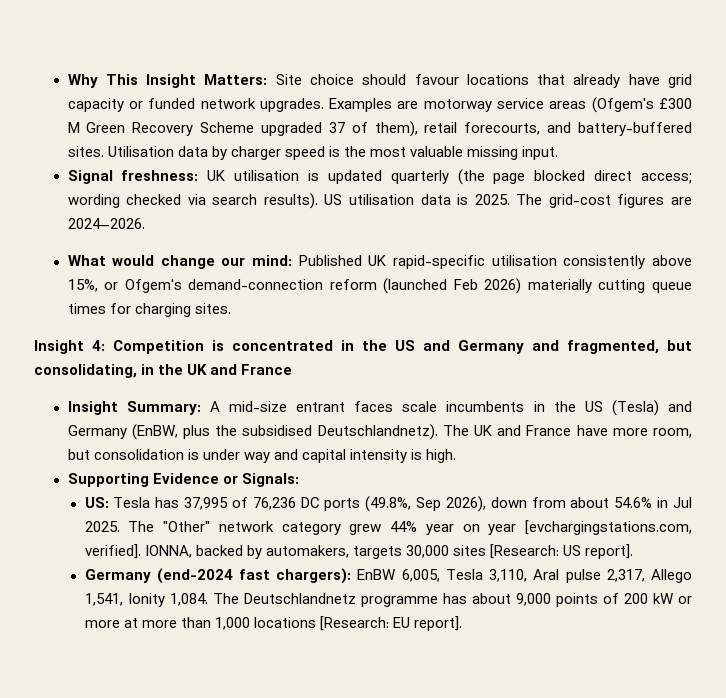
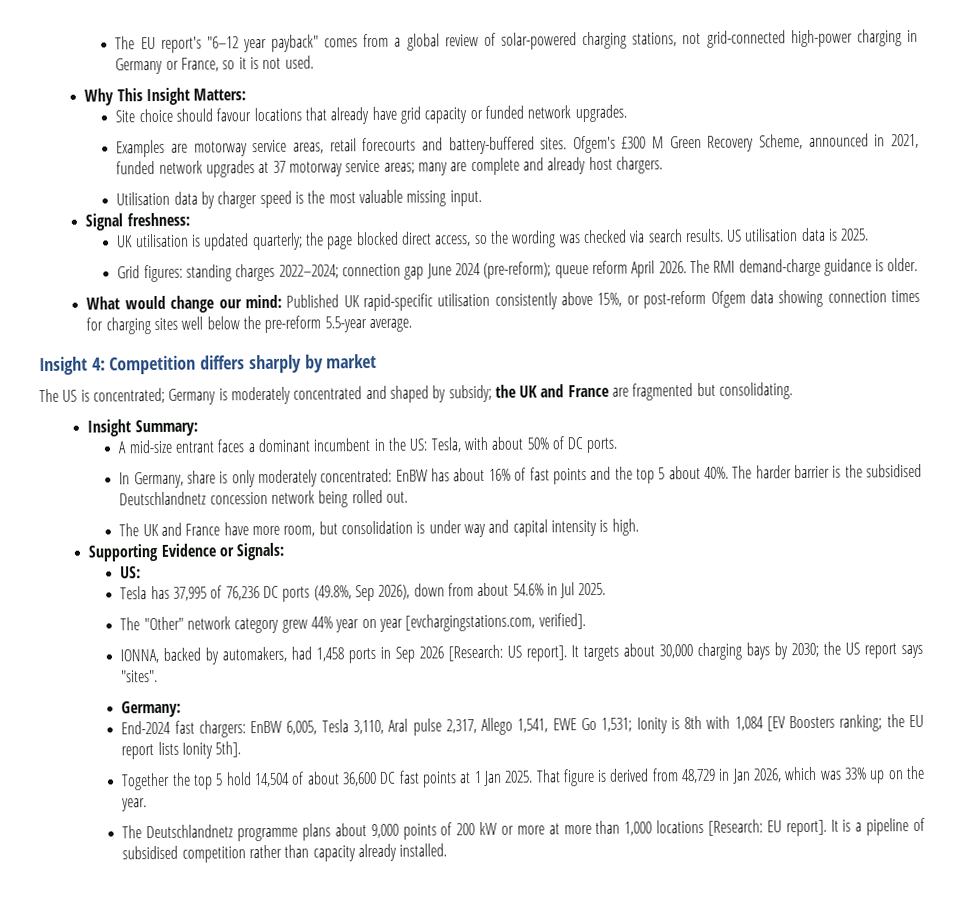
(67, 81) none -> [115,29,918,53] [115,55,314,75] The EU report's "6–12 year payback" comes from a global review of solar-powered charging stations, not grid-connected high-power charging in Germany or France, so it is not used. //
(268, 79) none -> (247, 94) //
(324, 105) none -> (627, 113) //
[549,97,692,113] [67,121,693,137] [67,146,104,157] areas (Ofgem's £300 M Green Recovery Scheme upgraded 37 of them), retail forecourts, and battery-buffered sites. -> [292,133,920,155] [116,156,663,178] areas, retail forecourts and battery-buffered sites. Ofgem's £300 M Green Recovery Scheme, announced in 2021, funded network upgrades at 37 motorway service areas; many are complete and already host chargers. //
(199, 175) none -> (190, 219) //
[390,169,485,185] quarterly (the -> [251,232,324,251] quarterly; the
[641,173,692,184] [67,194,120,208] access; wording -> [435,230,581,248] access, so the wording was
[263,193,318,209] results). -> [684,228,724,243] results.
[516,194,693,208] [67,218,145,229] The grid-cost figures are 2024–2026. -> [117,257,919,283] // Grid figures: standing charges 2022–2024; connection gap June 2024 (pre-reform); queue reform April 2026. The RMI demand-charge guidance is older.
[124,278,692,294] [67,303,231,317] [34,340,692,354] [34,364,155,378] Ofgem's demand-connection reform (launched Feb 2026) materially cutting queue times for charging sites. // Insight 4: Competition is concentrated in the US and Germany and fragmented, but consolidating, in -> [643,289,921,309] [86,315,413,335] [39,353,378,376] [39,384,492,405] post-reform Ofgem data showing connection times for charging sites well below the pre-reform 5.5-year average. // Insight 4: Competition differs sharply by market // The US is concentrated; Germany is moderately concentrated and shaped by subsidy;
(293, 369) none -> [612,382,794,401] are fragmented but consolidating.
(201, 408) none -> (198, 428) //
[402,400,692,416] [67,424,438,440] scale incumbents in the US (Tesla) and Germany (EnBW, plus the subsidised Deutschlandnetz). -> [247,436,619,454] [119,463,922,489] [119,489,408,508] a dominant incumbent in the US: Tesla, with about 50% of DC ports. // In Germany, share is only moderately concentrated: EnBW has about 16% of fast points and the top 5 about 40%. The harder barrier is the subsidised Deutschlandnetz concession network being rolled out. //
(109, 502) none -> (142, 572) //
(120, 526) none -> (607, 589) //
(141, 551) none -> (586, 621) //
[352,544,634,559] [84,568,352,584] targets 30,000 sites [Research: US report]. // Germany (end-2024 fast chargers): -> [291,641,924,664] [121,669,159,683] [121,700,182,718] [121,720,246,738] had 1,458 ports in Sep 2026 [Research: US report]. It targets about 30,000 charging bays by 2030; the US report says "sites". // Germany: // End-2024 fast chargers:
[127,593,208,607] Ionity 1,084. -> [552,714,924,734] [121,741,242,760] [121,765,925,791] [121,798,148,812] EWE Go 1,531; Ionity is 8th with 1,084 [EV Boosters ranking; the EU report lists Ionity 5th]. // Together the top 5 hold 14,504 of about 36,600 DC fast points at 1 Jan 2025. That figure is derived from 48,729 in Jan 2026, which was 33% up on the year. //
[442,593,467,604] has -> [301,823,331,841] plans
(463, 623) none -> [830,817,926,836] [122,843,448,863] It is a pipeline of subsidised competition rather than capacity already installed.

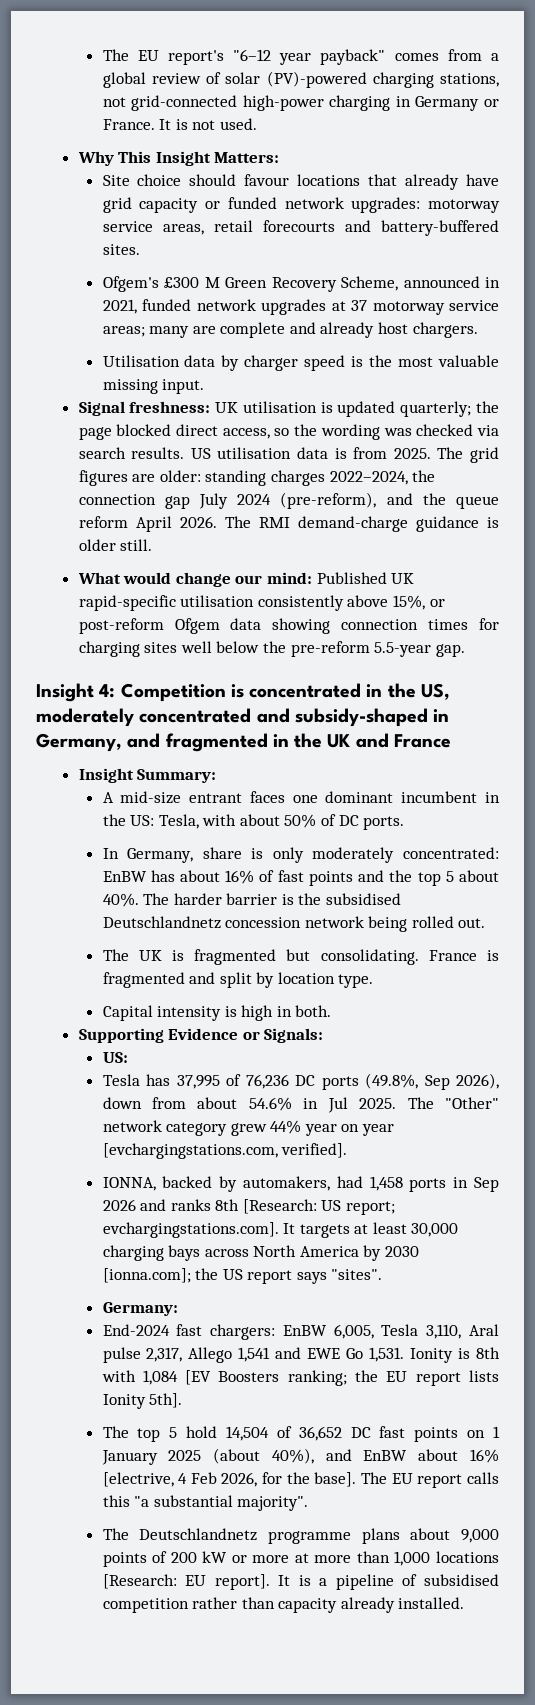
[501,32,578,50] solar-powered -> [225,71,367,88] solar (PV)-powered
[181,57,247,72] France, so it -> [102,119,172,130] France. It
[574,104,627,123] [116,139,189,158] upgrades. // Examples are -> [351,197,421,213] upgrades:
(568, 143) none -> (140, 249) //
(190, 219) // -> (211, 407) none
[840,228,870,241] [117,261,552,283] 2025. // Grid figures: standing charges 2022–2024; connection gap June 2024 (pre-reform); -> [353,447,499,463] [78,470,436,486] [78,492,446,509] from 2025. The grid figures are older: standing charges 2022–2024, the connection gap July 2024 (pre-reform), and the
[887,257,919,272] older. -> [78,539,153,551] older still.
[369,318,413,333] average. -> [435,644,465,657] gap.
[200,353,378,374] [39,384,492,405] differs sharply by market // The US is concentrated; Germany is moderately concentrated and shaped by subsidy; -> [230,683,450,700] [36,708,450,727] [36,733,289,752] is concentrated in the US, moderately concentrated and subsidy-shaped in Germany, and fragmented in
[612,382,794,401] are fragmented but consolidating. -> (451, 741) none
[247,443,256,453] a -> [292,795,318,803] one
[161,518,639,538] and France have more room, but consolidation is under way and capital intensity is high. -> [171,949,499,965] [102,972,374,988] [102,1005,332,1021] is fragmented but consolidating. France is fragmented and split by location type. // Capital intensity is high in both.
(607, 589) // -> (397, 1103) none
[448,642,820,662] [Research: US report]. It targets about 30,000 charging bays by 2030; -> [140,1199,396,1215] [102,1222,459,1238] [102,1245,420,1261] [102,1268,191,1283] and ranks 8th [Research: US report; evchargingstations.com]. It targets at least 30,000 charging bays across North America by 2030 [ionna.com];
[517,718,549,733] 1,541, -> [238,1347,302,1362] 1,541 and
[601,717,633,732] 1,531; -> [369,1347,405,1362] 1,531.
[121,772,191,791] Together the -> [102,1426,129,1438] The
[306,771,377,787] about 36,600 -> [298,1426,342,1441] 36,652
[459,765,925,787] [121,798,148,812] at 1 Jan 2025. That figure is derived from 48,729 in Jan 2026, which was 33% up on the year. -> [467,1426,501,1438] [101,1448,500,1465] [102,1472,499,1488] [102,1495,309,1511] on 1 January 2025 (about 40%), and EnBW about 16% [electrive, 4 Feb 2026, for the base]. The EU report calls this "a substantial majority".

